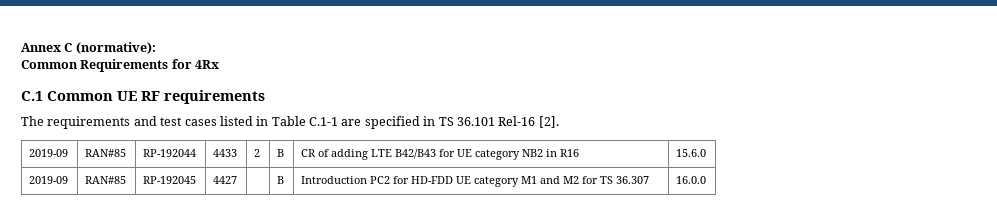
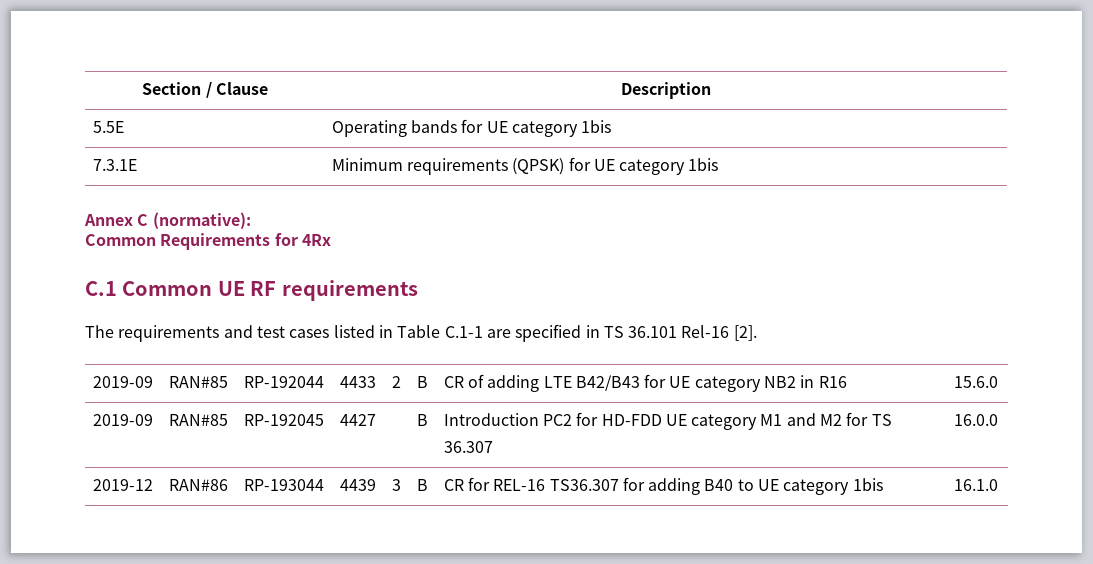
(21, 47) none -> [142,82,268,98] [620,82,711,99] [92,121,124,133] [331,119,612,137] [92,159,137,171] [331,157,719,175] Section / Clause | Description // 5.5E | Operating bands for UE category 1bis // 7.3.1E | Minimum requirements (QPSK) for UE category 1bis //
(707, 180) none -> [92,479,153,491] [168,479,228,491] [243,479,324,491] [339,479,376,491] [391,479,401,491] [416,479,428,491] [443,477,883,495] [953,479,998,491] // 2019-12 | RAN#86 | RP-193044 | 4439 | 3 | B | CR for REL-16 TS36.307 for adding B40 to UE category 1bis | 16.1.0

